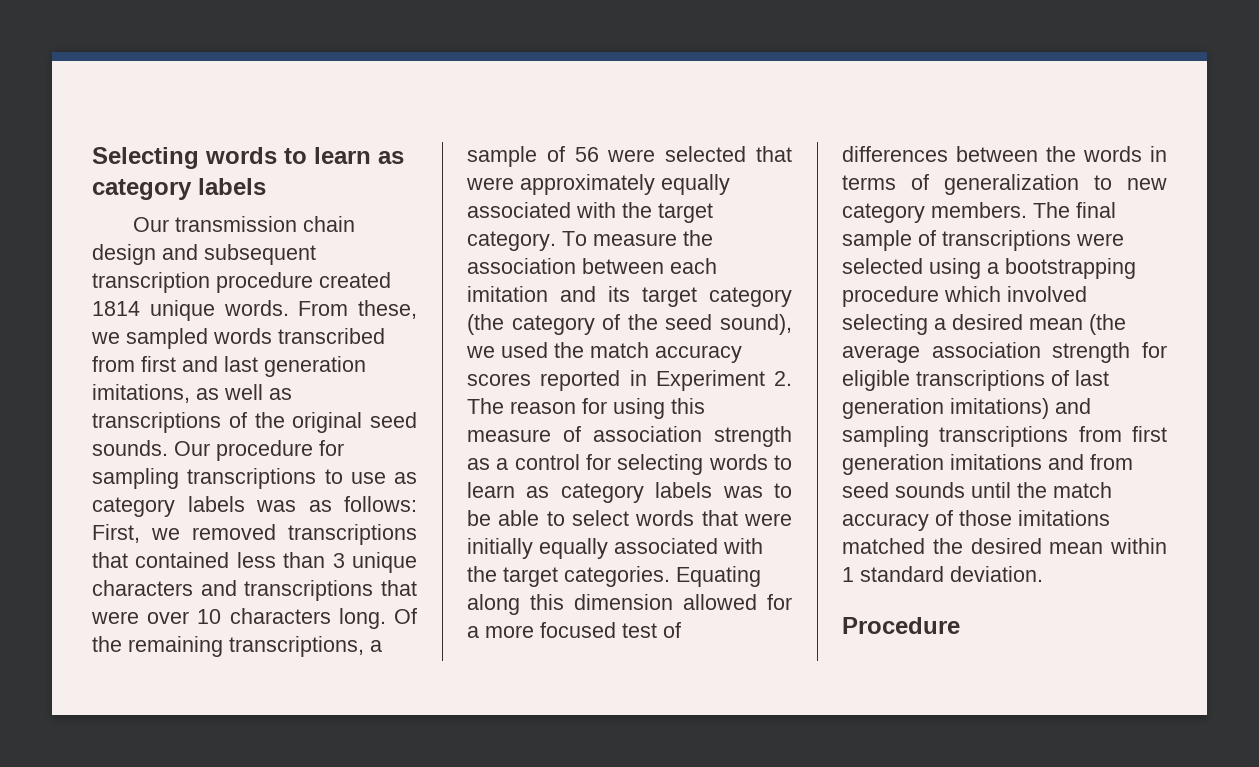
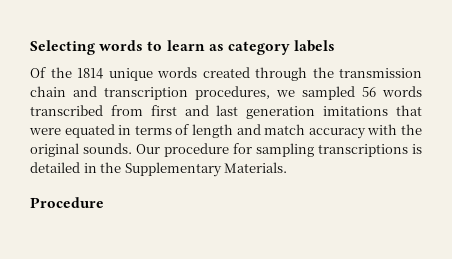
[132,216,355,232] [92,244,316,265] [92,272,391,293] [92,300,417,321] Our transmission chain design and subsequent transcription procedure created 1814 unique words. From these, -> [30,67,422,81] [30,86,270,100] Of the 1814 unique words created through the transmission chain and transcription procedures,
(208, 338) none -> [362,87,376,97] 56
[92,384,292,403] [92,412,247,433] imitations, as well as transcriptions of -> [323,105,422,116] [29,124,398,139] imitations that were equated in terms of length and match accuracy with
[370,412,417,428] seed -> (79, 150) none
[324,469,417,484] [92,496,417,517] [92,524,417,545] [92,552,417,573] [92,580,418,601] [91,608,417,629] [92,636,382,657] [467,146,792,167] [466,174,730,195] [467,202,713,223] [467,230,713,251] [467,258,717,274] [467,286,792,307] [467,314,792,335] [466,342,742,363] [467,370,792,391] [467,398,705,419] [467,426,792,447] [467,454,792,475] [467,482,792,503] [467,510,792,526] [467,538,763,559] [467,566,761,587] [467,594,792,615] [467,622,681,638] [842,146,1167,162] [842,174,1167,195] [842,202,1116,223] [842,230,1124,251] [842,258,1136,279] [842,286,1087,307] [842,314,1126,335] [842,342,1167,363] [842,370,1109,391] [842,398,1091,419] [842,426,1167,447] [842,454,1133,475] [842,482,1112,498] [842,510,1110,531] [842,538,1167,554] [842,566,1043,582] to use as category labels was as follows: First, we removed transcriptions that contained less than 3 unique characters and transcriptions that were over 10 characters long. Of the remaining transcriptions, a sample of 56 were selected that were approximately equally associated with the target category. To measure the association between each imitation and its target category (the category of the seed sound), we used the match accuracy scores reported in Experiment 2. The reason for using this measure of association strength as a control for selecting words to learn as category labels was to be able to select words that were initially equally associated with the target categories. Equating along this dimension allowed for a more focused test of differences between the words in terms of generalization to new category members. The final sample of transcriptions were selected using a bootstrapping procedure which involved selecting a desired mean (the average association strength for eligible transcriptions of last generation imitations) and sampling transcriptions from first generation imitations and from seed sounds until the match accuracy of those imitations matched the desired mean within 1 standard deviation. -> [412,144,422,154] [30,162,288,177] is detailed in the Supplementary Materials.

